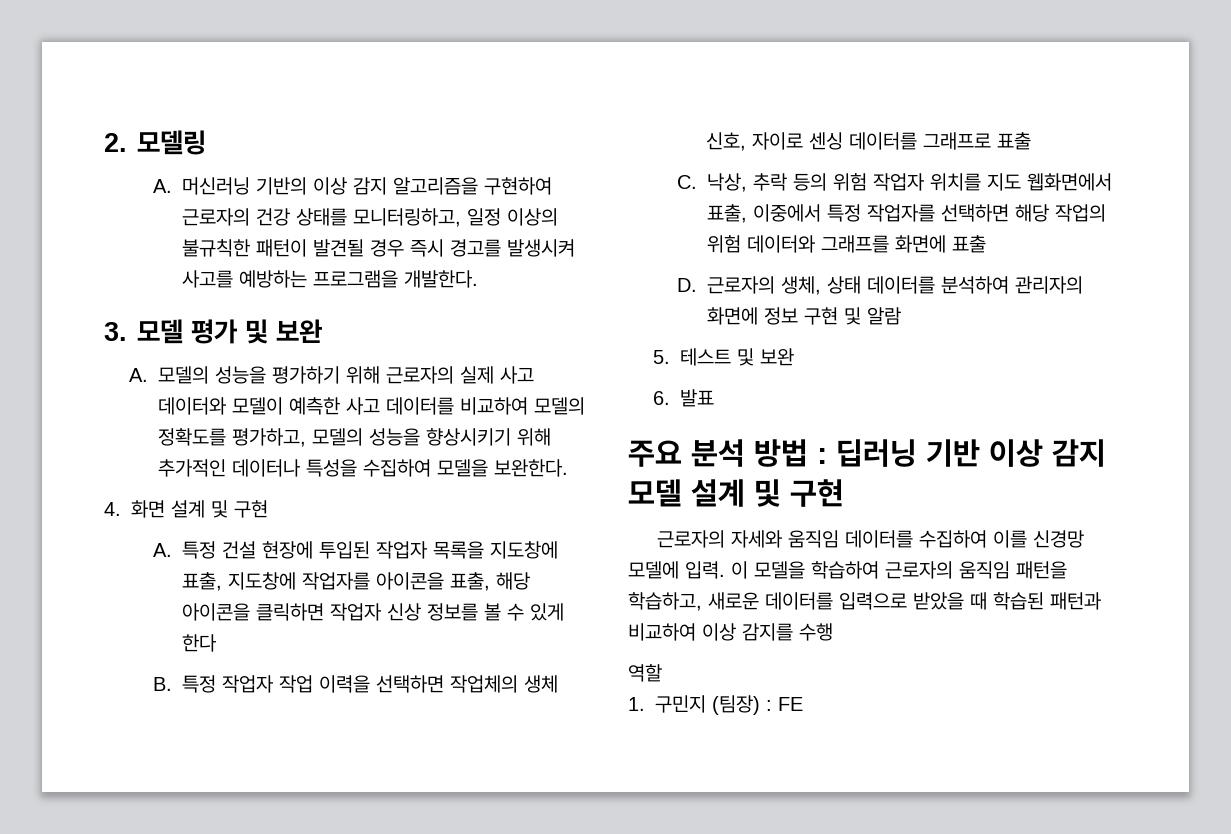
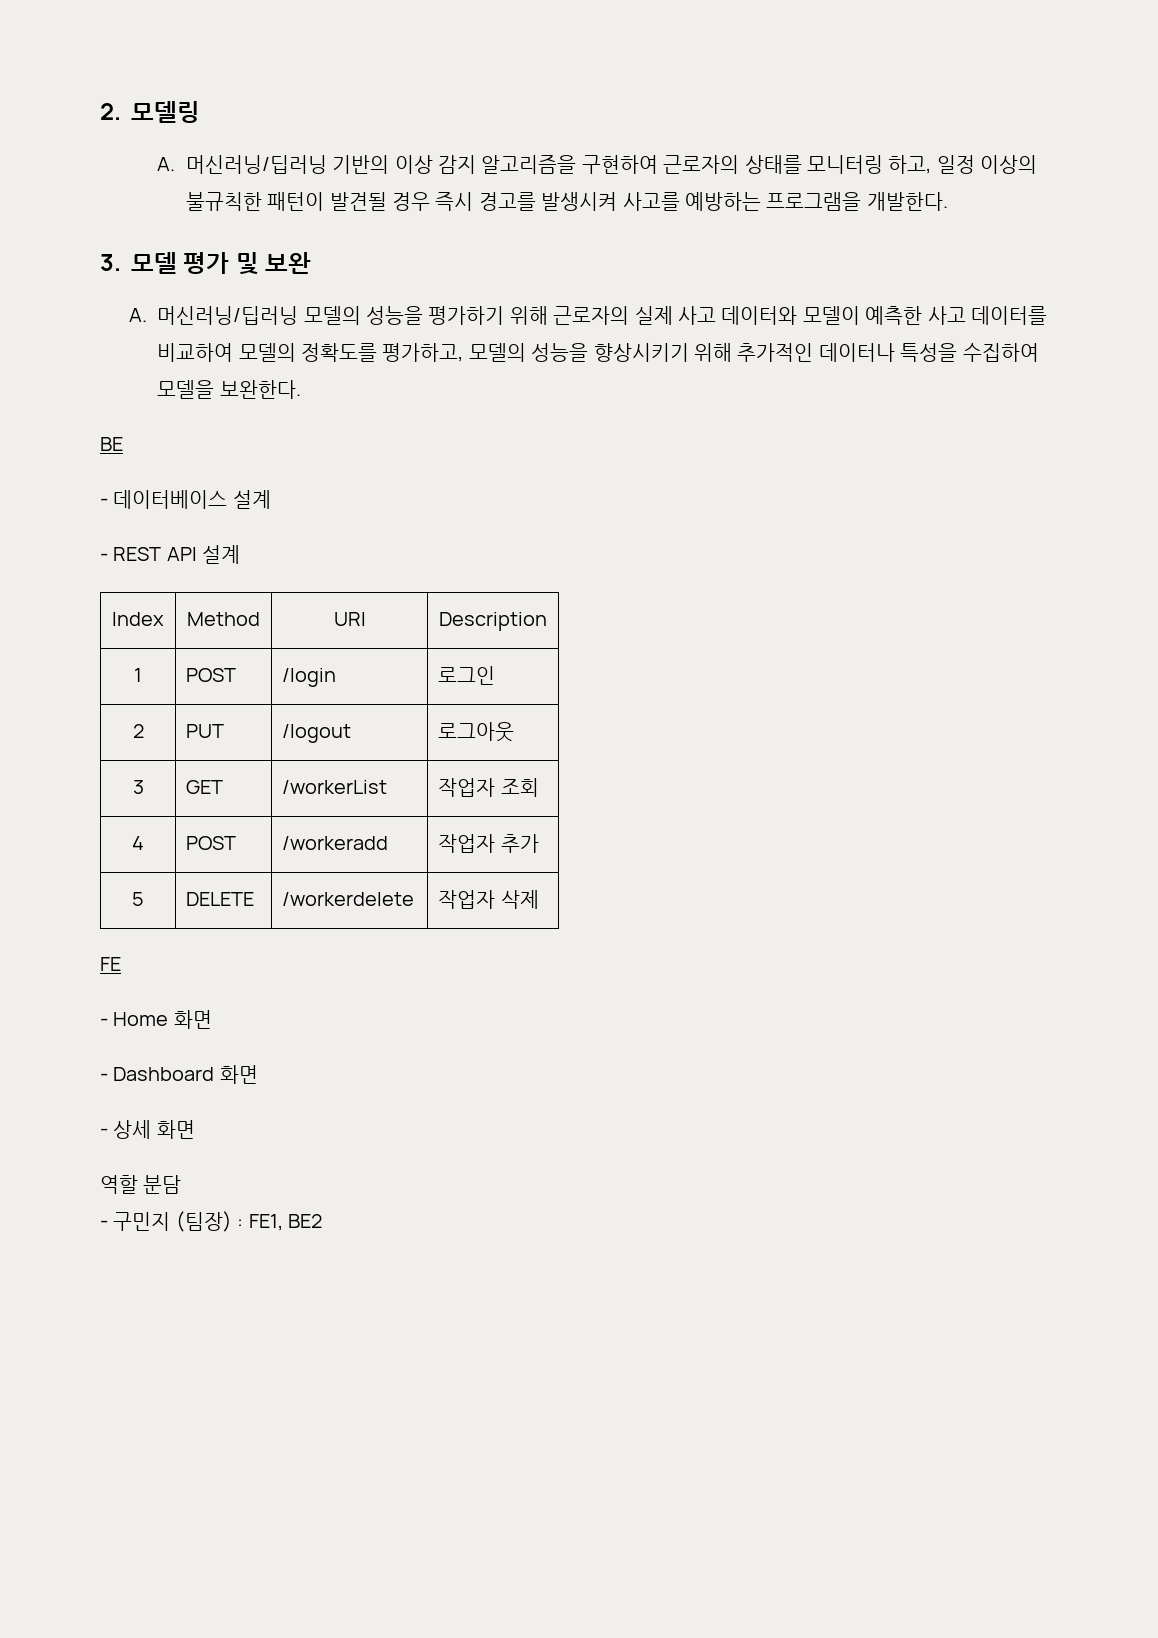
[182,177,251,195] 머신러닝 -> [185,155,327,174] 머신러닝/딥러닝
[256,208,462,227] 건강 상태를 모니터링하고, -> [744,155,932,174] 상태를 모니터링 하고,
(148, 375) none -> [157,306,299,325] 머신러닝/딥러닝
[104,500,268,518] [153,541,559,559] [182,572,531,591] [182,603,565,621] [182,634,218,652] [153,675,559,693] [706,132,1032,151] [677,173,1113,192] [707,204,1107,223] [707,235,987,253] [677,276,1084,295] [707,307,902,325] [652,348,794,366] [652,389,714,407] [628,439,1106,467] [628,479,844,507] [656,530,1084,548] [628,561,1067,579] [628,592,1101,611] [628,623,833,641] 4. 화면 설계 및 구현 // A. 특정 건설 현장에 투입된 작업자 목록을 지도창에 표출, 지도창에 작업자를 아이콘을 표출, 해당 아이콘을 클릭하면 작업자 신상 정보를 볼 수 있게 한다 // B. 특정 작업자 작업 이력을 선택하면 작업체의 생체 신호, 자이로 센싱 데이터를 그래프로 표출 // C. 낙상, 추락 등의 위험 작업자 위치를 지도 웹화면에서 표출, 이중에서 특정 작업자를 선택하면 해당 작업의 위험 데이터와 그래프를 화면에 표출 // D. 근로자의 생체, 상태 데이터를 분석하여 관리자의 화면에 정보 구현 및 알람 // 5. 테스트 및 보완 // 6. 발표 // 주요 분석 방법 : 딥러닝 기반 이상 감지 모델 설계 및 구현 // 근로자의 자세와 움직임 데이터를 수집하여 이를 신경망 모델에 입력. 이 모델을 학습하여 근로자의 움직임 패턴을 학습하고, 새로운 데이터를 입력으로 받았을 때 학습된 패턴과 비교하여 이상 감지를 수행 -> [100,437,123,451] [100,490,271,509] [100,545,241,564] [112,612,164,626] [187,612,260,626] [333,612,366,626] [439,612,547,631] [134,668,142,682] [186,668,237,682] [282,668,337,687] [438,666,496,685] [132,724,144,738] [186,724,225,738] [282,724,352,743] [438,722,515,742] [132,780,144,794] [186,780,224,794] [282,780,388,794] [438,778,539,797] [132,836,144,850] [186,836,237,850] [282,836,389,850] [438,834,539,853] [132,892,144,906] [186,892,255,906] [282,892,415,906] [438,890,539,909] [100,957,121,971] [100,1010,212,1029] [100,1065,258,1084] [100,1120,195,1139] BE // - 데이터베이스 설계 // - REST API 설계 // Index | Method | URI | Description // 1 | POST | /login | 로그인 // 2 | PUT | /logout | 로그아웃 // 3 | GET | /workerList | 작업자 조회 // 4 | POST | /workeradd | 작업자 추가 // 5 | DELETE | /workerdelete | 작업자 삭제 // FE // - Home 화면 // - Dashboard 화면 // - 상세 화면
[628,697,645,711] // 1. -> [143,1175,182,1194] [100,1220,108,1228] 분담 // -
[778,697,803,711] FE -> [248,1214,322,1231] FE1, BE2

